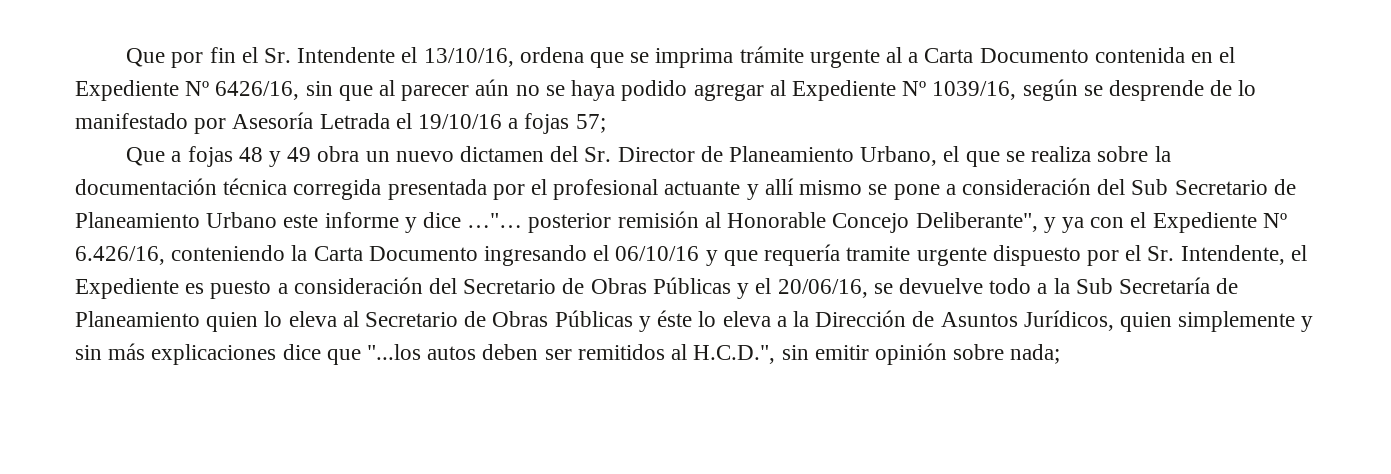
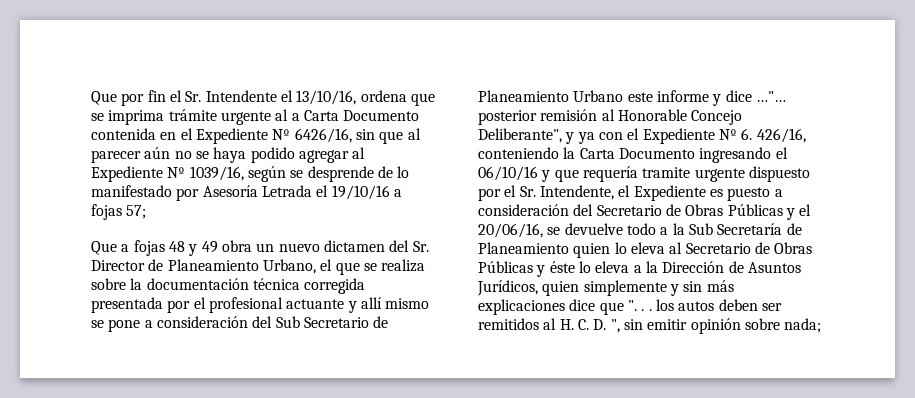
[75,246,165,265] 6.426/16, -> [741,128,806,143] 6. 426/16,
[367,344,422,360] "...los -> [627,299,674,311] ". . . los
[693,345,776,364] H.C.D.", -> [559,319,620,333] H. C. D. ",

